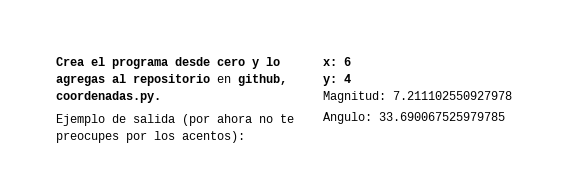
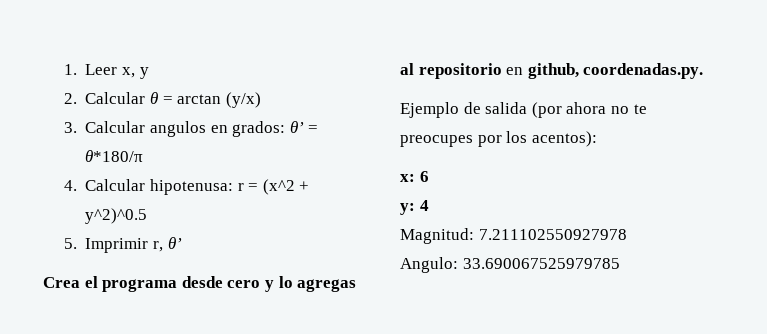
(56, 61) none -> [63,64,149,79] [63,92,261,108] [63,121,319,137] [85,150,144,162] [63,179,310,195] [85,208,148,224] [63,237,182,253] 1. Leer x, y // 2. Calcular θ = arctan (y/x) // 3. Calcular angulos en grados: θ’ = θ*180/π // 4. Calcular hipotenusa: r = (x^2 + y^2)^0.5 // 5. Imprimir r, θ’ //

